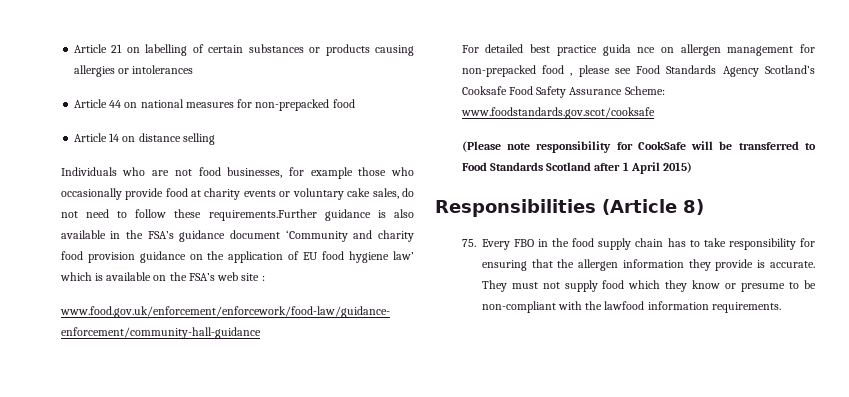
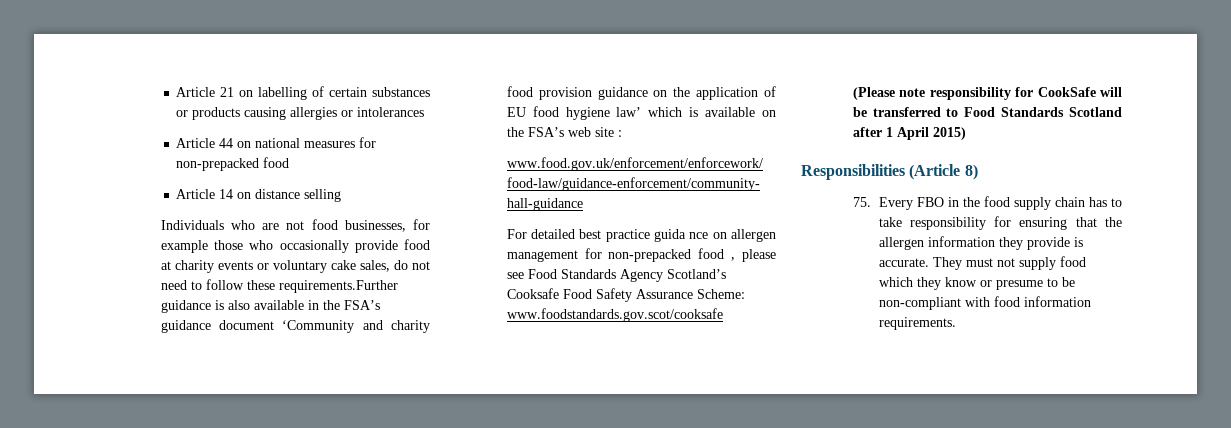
[585,301,645,310] the lawfood -> [993,296,1020,307] food

